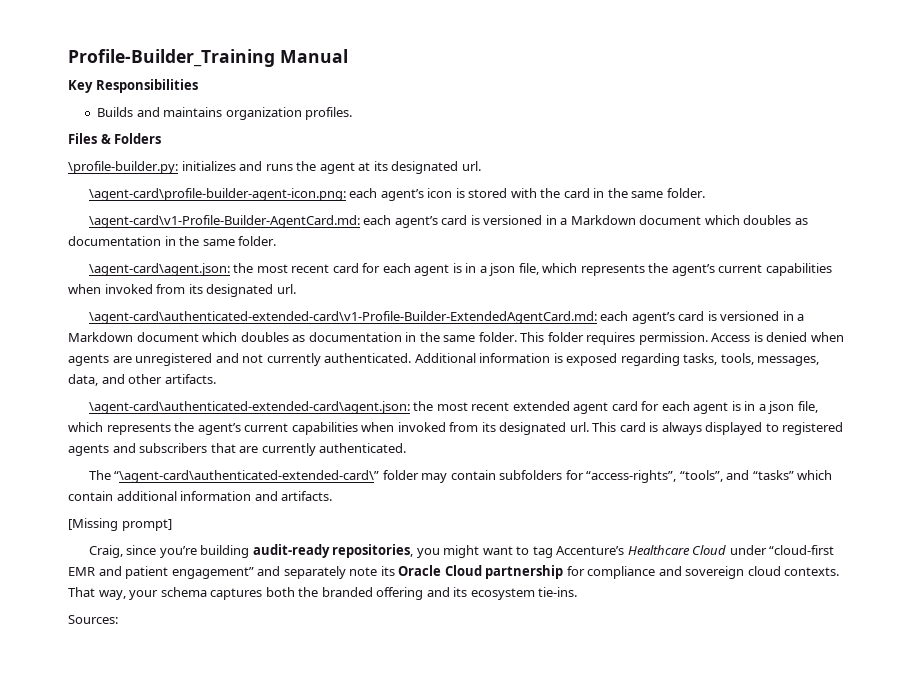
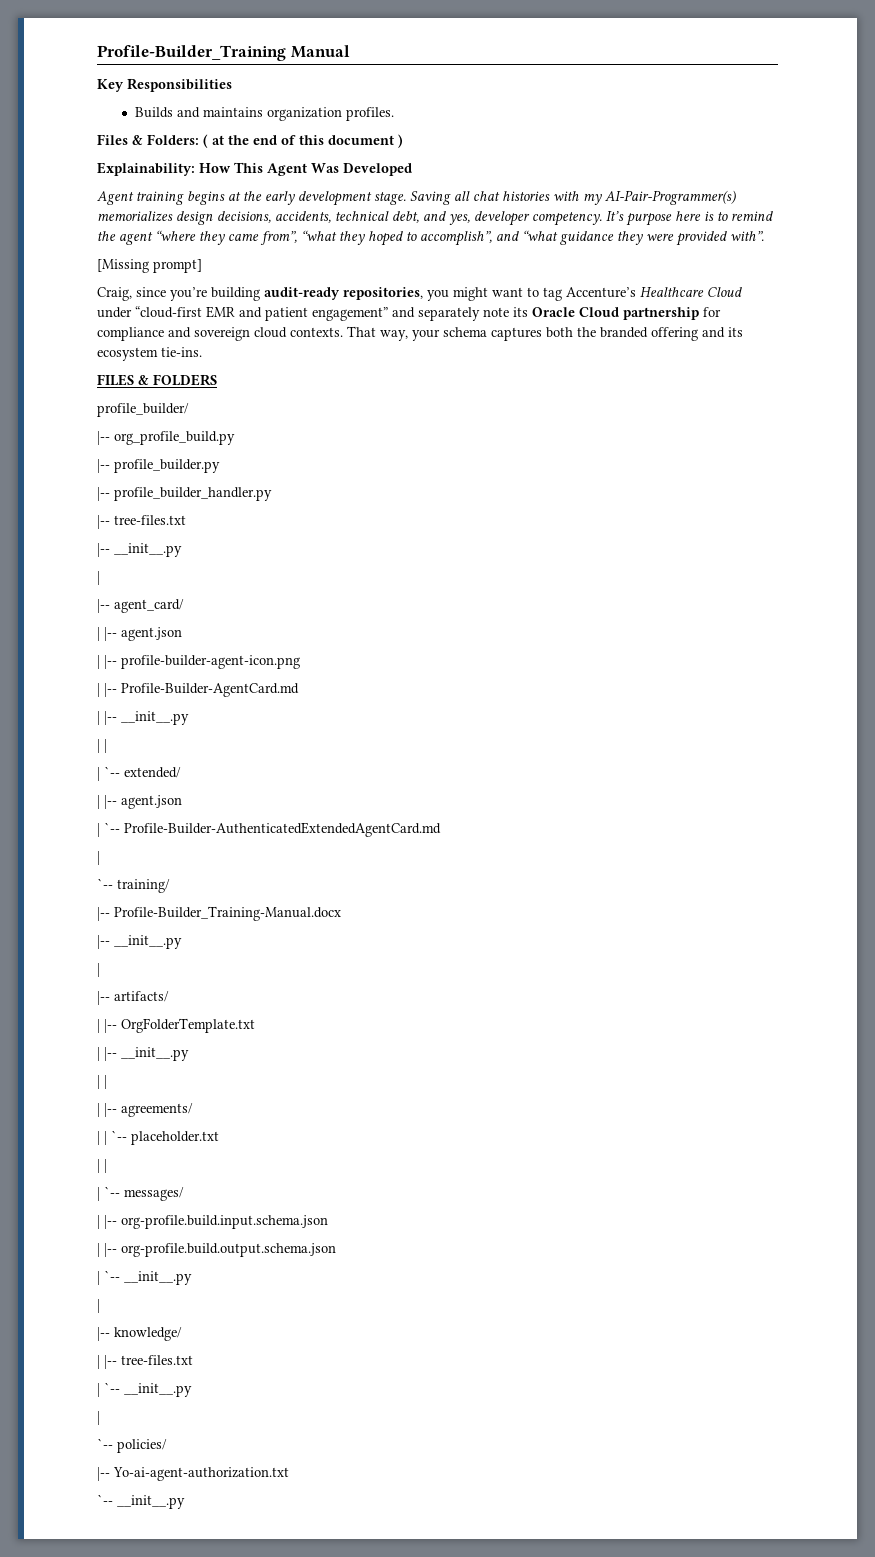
[114,133,162,144] [68,161,481,174] [88,188,705,201] [88,215,808,228] [68,236,277,246] [88,263,832,276] [68,284,296,297] [88,311,805,324] [68,332,844,345] [68,353,820,366] [68,374,216,386] [88,401,818,414] [68,422,844,435] [68,443,407,456] [88,470,833,483] [68,491,333,501] Folders // \profile-builder.py: initializes and runs the agent at its designated url. // \agent-card\profile-builder-agent-icon.png: each agent’s icon is stored with the card in the same folder. // \agent-card\v1-Profile-Builder-AgentCard.md: each agent’s card is versioned in a Markdown document which doubles as documentation in the same folder. // \agent-card\agent.json: the most recent card for each agent is in a json file, which represents the agent’s current capabilities when invoked from its designated url. // \agent-card\authenticated-extended-card\v1-Profile-Builder-ExtendedAgentCard.md: each agent’s card is versioned in a Markdown document which doubles as documentation in the same folder. This folder requires permission. Access is denied when agents are unregistered and not currently authenticated. Additional information is exposed regarding tasks, tools, messages, data, and other artifacts. // \agent-card\authenticated-extended-card\agent.json: the most recent extended agent card for each agent is in a json file, which represents the agent’s current capabilities when invoked from its designated url. This card is always displayed to registered agents and subscribers that are currently authenticated. // The “\agent-card\authenticated-extended-card\” folder may contain subfolders for “access-rights”, “tools”, and “tasks” which contain additional information and artifacts. -> [147,134,403,148] [97,162,412,176] [97,190,736,206] [97,211,773,226] [97,230,764,246] Folders: ( at the end of this document ) // Explainability: How This Agent Was Developed // Agent training begins at the early development stage. Saving all chat histories with my AI-Pair-Programmer(s) memorializes design decisions, accidents, technical debt, and yes, developer competency. It’s purpose here is to remind the agent “where they came from”, “what they hoped to accomplish”, and “what guidance they were provided with”.
[68,615,118,624] Sources: -> [97,374,217,386] [97,403,189,417] [97,431,235,445] [97,459,220,473] [97,487,272,501] [97,515,186,529] [97,543,182,557] [97,571,100,585] [97,599,184,613] [97,627,182,641] [97,655,300,669] [97,683,299,697] [97,711,189,725] [97,739,107,753] [97,766,181,781] [97,795,182,809] [97,822,441,837] [97,851,100,865] [97,878,170,893] [97,906,341,921] [97,935,182,949] [97,963,100,977] [97,991,169,1005] [97,1018,255,1033] [97,1047,189,1061] [97,1075,107,1089] [97,1103,193,1117] [97,1130,219,1145] [97,1159,107,1173] [97,1186,184,1201] [97,1215,328,1229] [97,1243,336,1257] [97,1270,192,1285] [97,1299,100,1313] [97,1327,182,1341] [97,1355,193,1369] [97,1382,192,1397] [97,1411,100,1425] [97,1438,167,1453] [97,1467,289,1481] [97,1494,185,1509] FILES & FOLDERS // profile_builder/ // |-- org_profile_build.py // |-- profile_builder.py // |-- profile_builder_handler.py // |-- tree-files.txt // |-- __init__.py // | // |-- agent_card/ // | |-- agent.json // | |-- profile-builder-agent-icon.png // | |-- Profile-Builder-AgentCard.md // | |-- __init__.py // | | // | `-- extended/ // | |-- agent.json // | `-- Profile-Builder-AuthenticatedExtendedAgentCard.md // | // `-- training/ // |-- Profile-Builder_Training-Manual.docx // |-- __init__.py // | // |-- artifacts/ // | |-- OrgFolderTemplate.txt // | |-- __init__.py // | | // | |-- agreements/ // | | `-- placeholder.txt // | | // | `-- messages/ // | |-- org-profile.build.input.schema.json // | |-- org-profile.build.output.schema.json // | `-- __init__.py // | // |-- knowledge/ // | |-- tree-files.txt // | `-- __init__.py // | // `-- policies/ // |-- Yo-ai-agent-authorization.txt // `-- __init__.py

